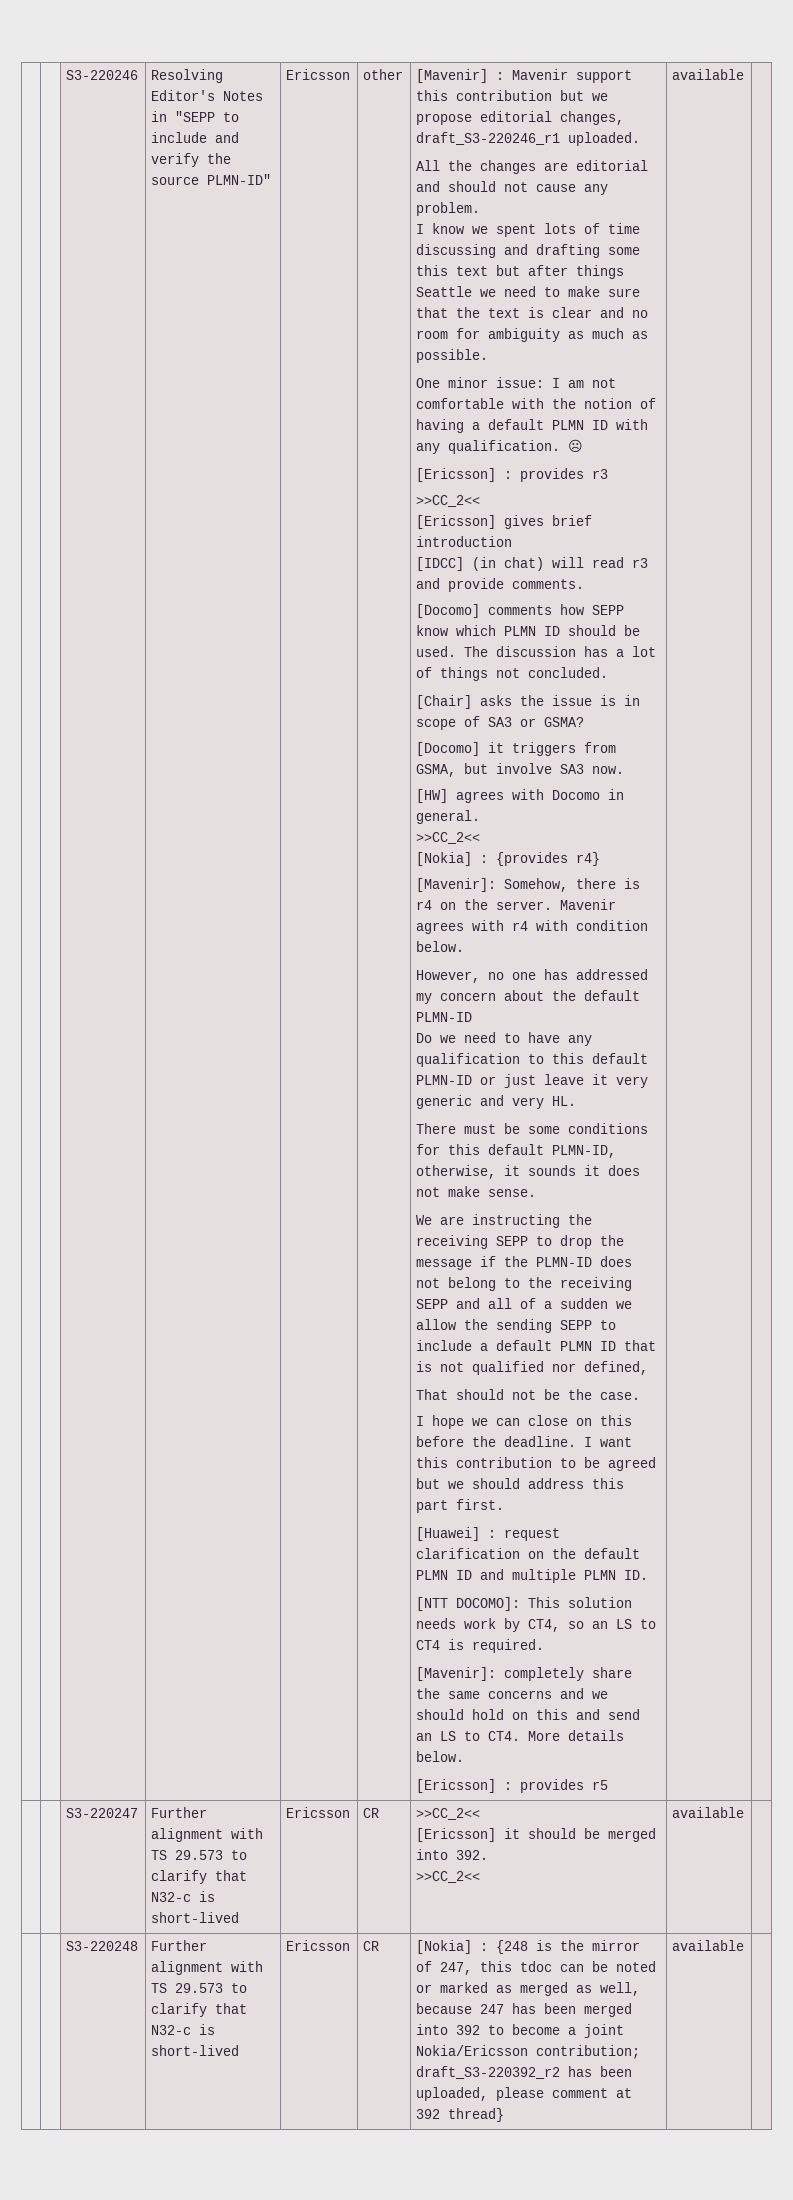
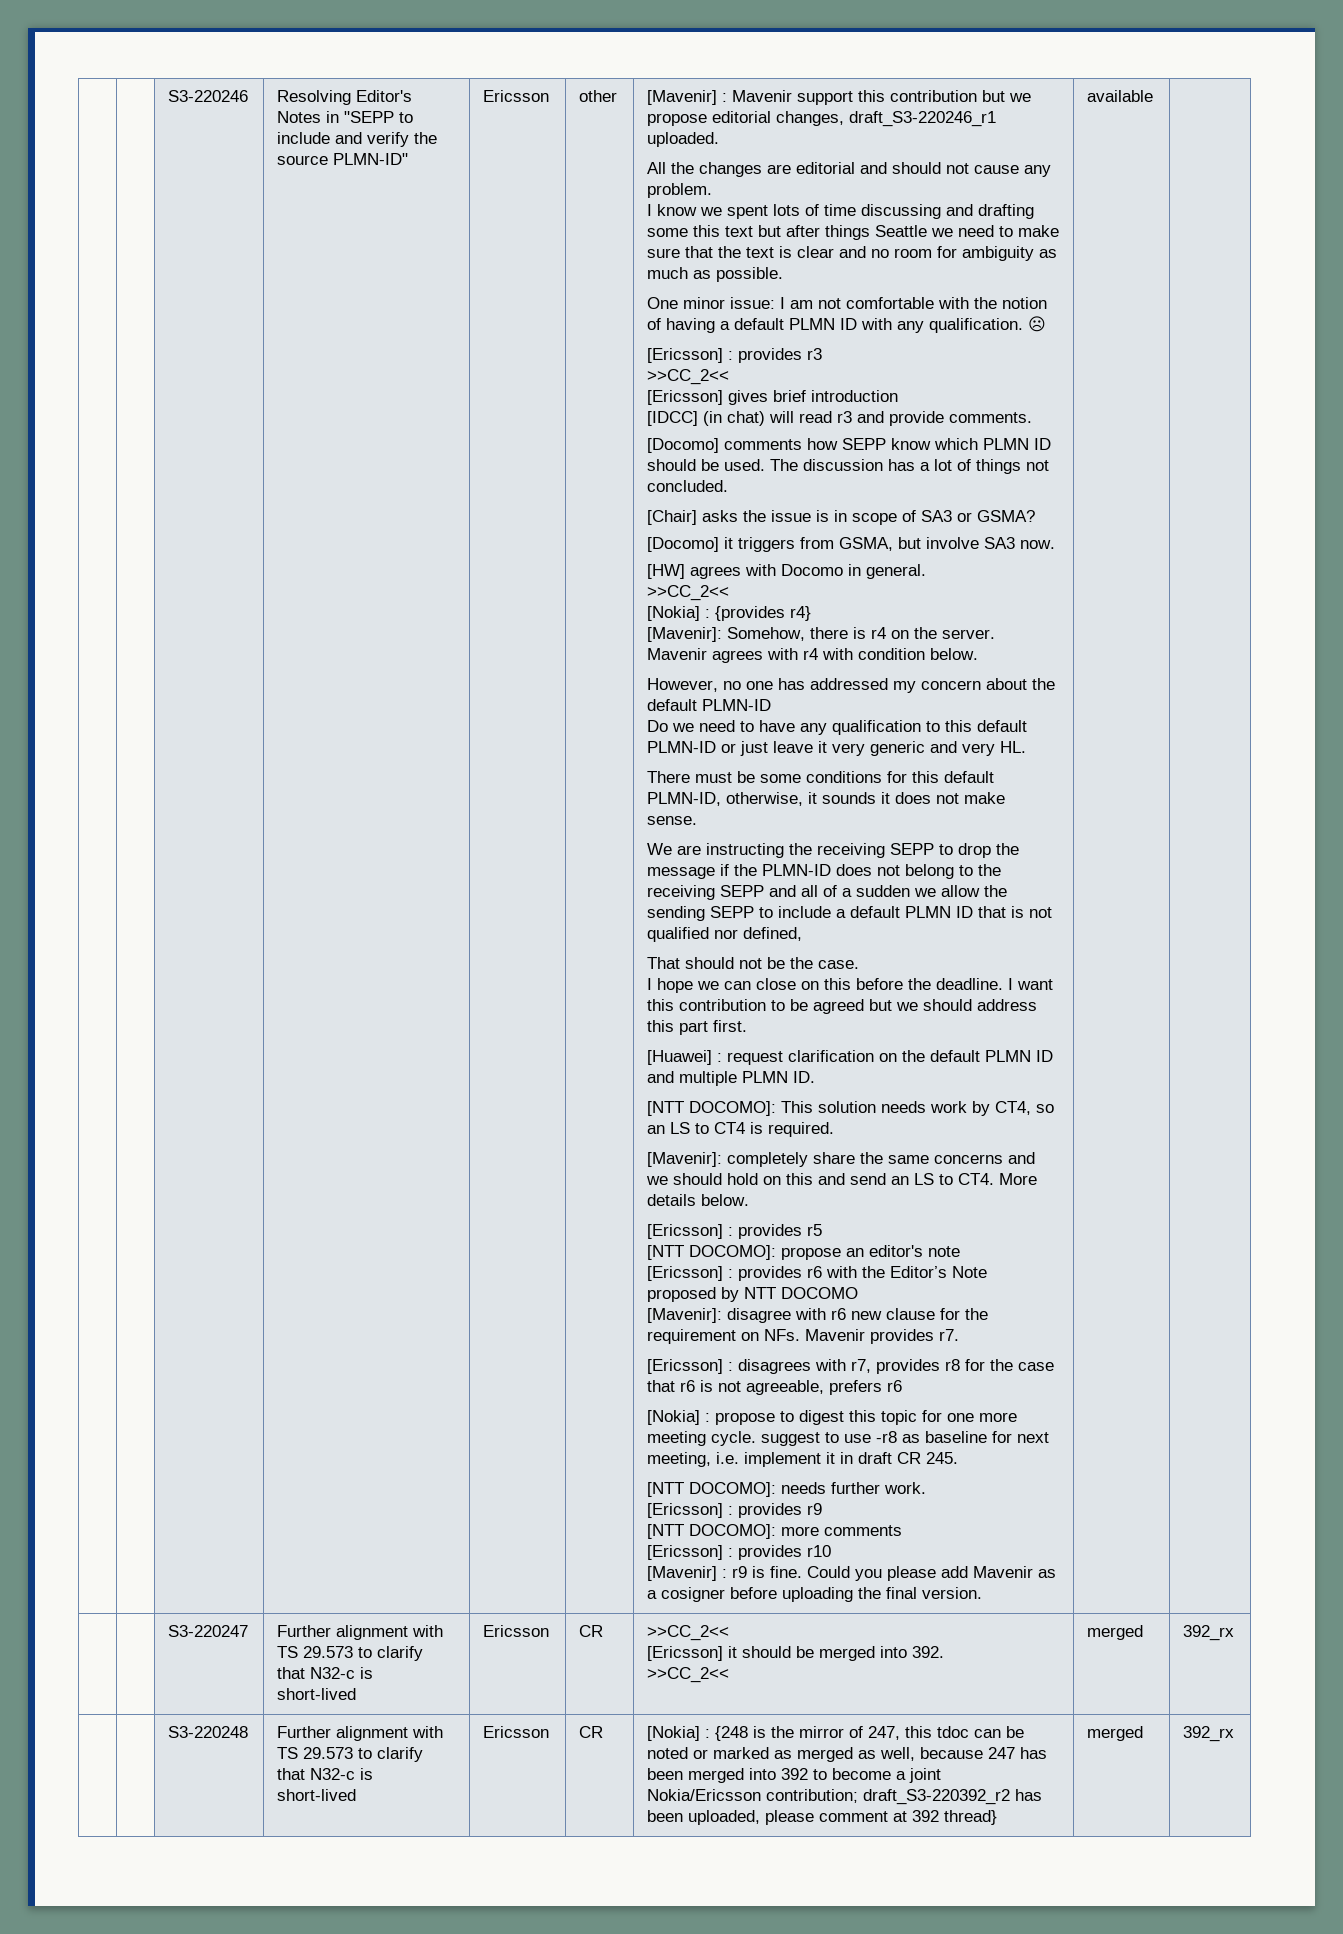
(609, 1785) none -> [647,1245,961,1260] [647,1266,988,1281] [647,1287,859,1302] [647,1308,989,1323] [647,1329,960,1344] [647,1359,1055,1374] [647,1380,903,1395] [647,1410,1018,1425] [647,1431,1050,1446] [647,1452,959,1467] [647,1482,927,1497] [647,1503,823,1518] [647,1524,903,1539] [647,1545,832,1560] [647,1566,1057,1581] [647,1587,983,1602] // [NTT DOCOMO]: propose an editor's note // [Ericsson] : provides r6 with the Editor’s Note proposed by NTT DOCOMO // [Mavenir]: disagree with r6 new clause for the requirement on NFs. Mavenir provides r7. // [Ericsson] : disagrees with r7, provides r8 for the case that r6 is not agreeable, prefers r6 // [Nokia] : propose to digest this topic for one more meeting cycle. suggest to use -r8 as baseline for next meeting, i.e. implement it in draft CR 245. // [NTT DOCOMO]: needs further work. // [Ericsson] : provides r9 // [NTT DOCOMO]: more comments // [Ericsson] : provides r10 // [Mavenir] : r9 is fine. Could you please add Mavenir as a cosigner before uploading the final version.
[672,1807,745,1818] available | -> [1087,1625,1144,1640] [1183,1625,1235,1641] merged | 392_rx
[672,1940,745,1951] available | -> [1087,1726,1144,1741] [1183,1726,1235,1742] merged | 392_rx

